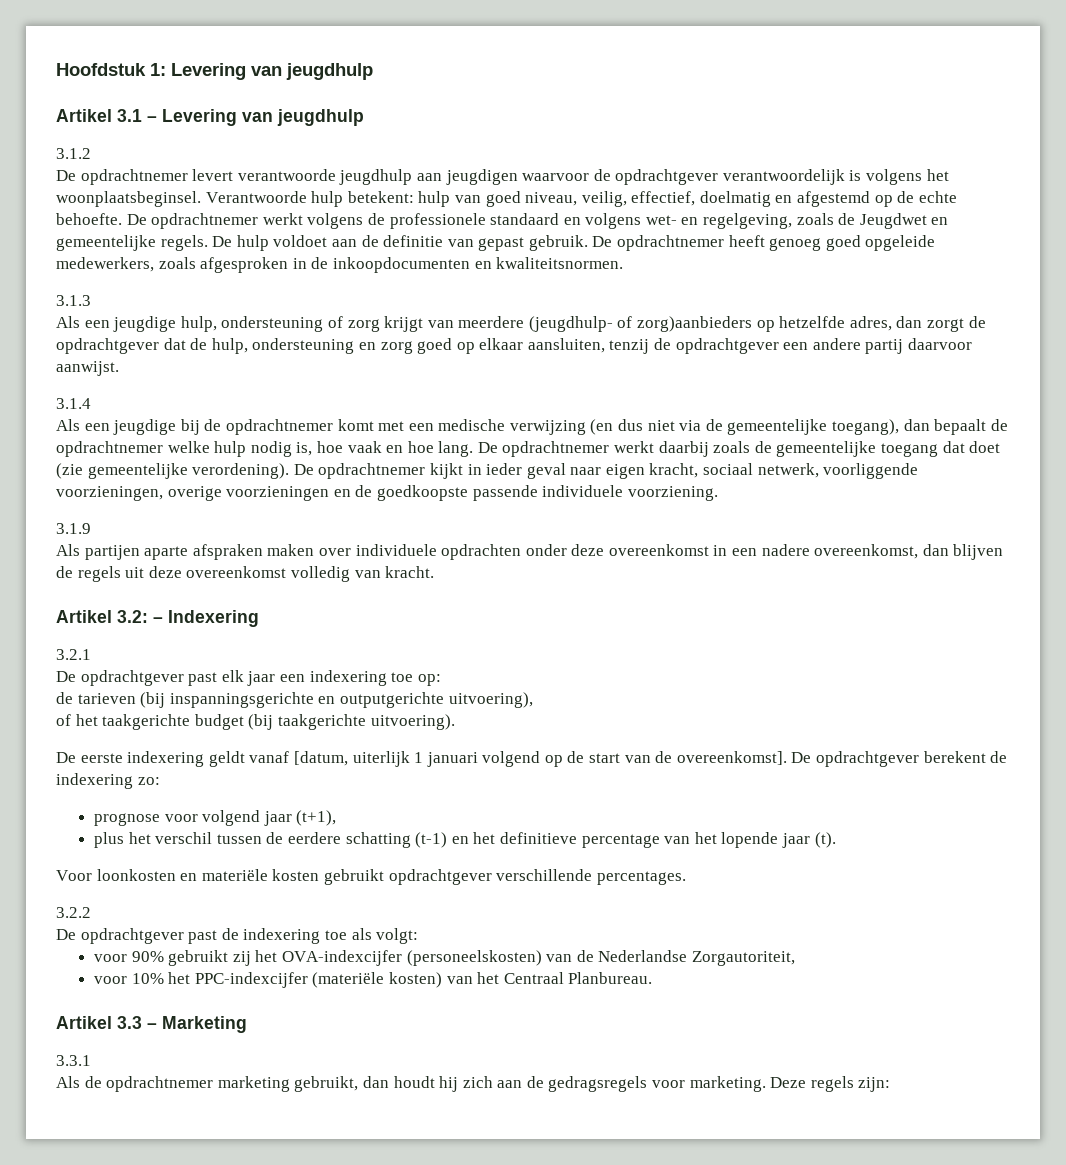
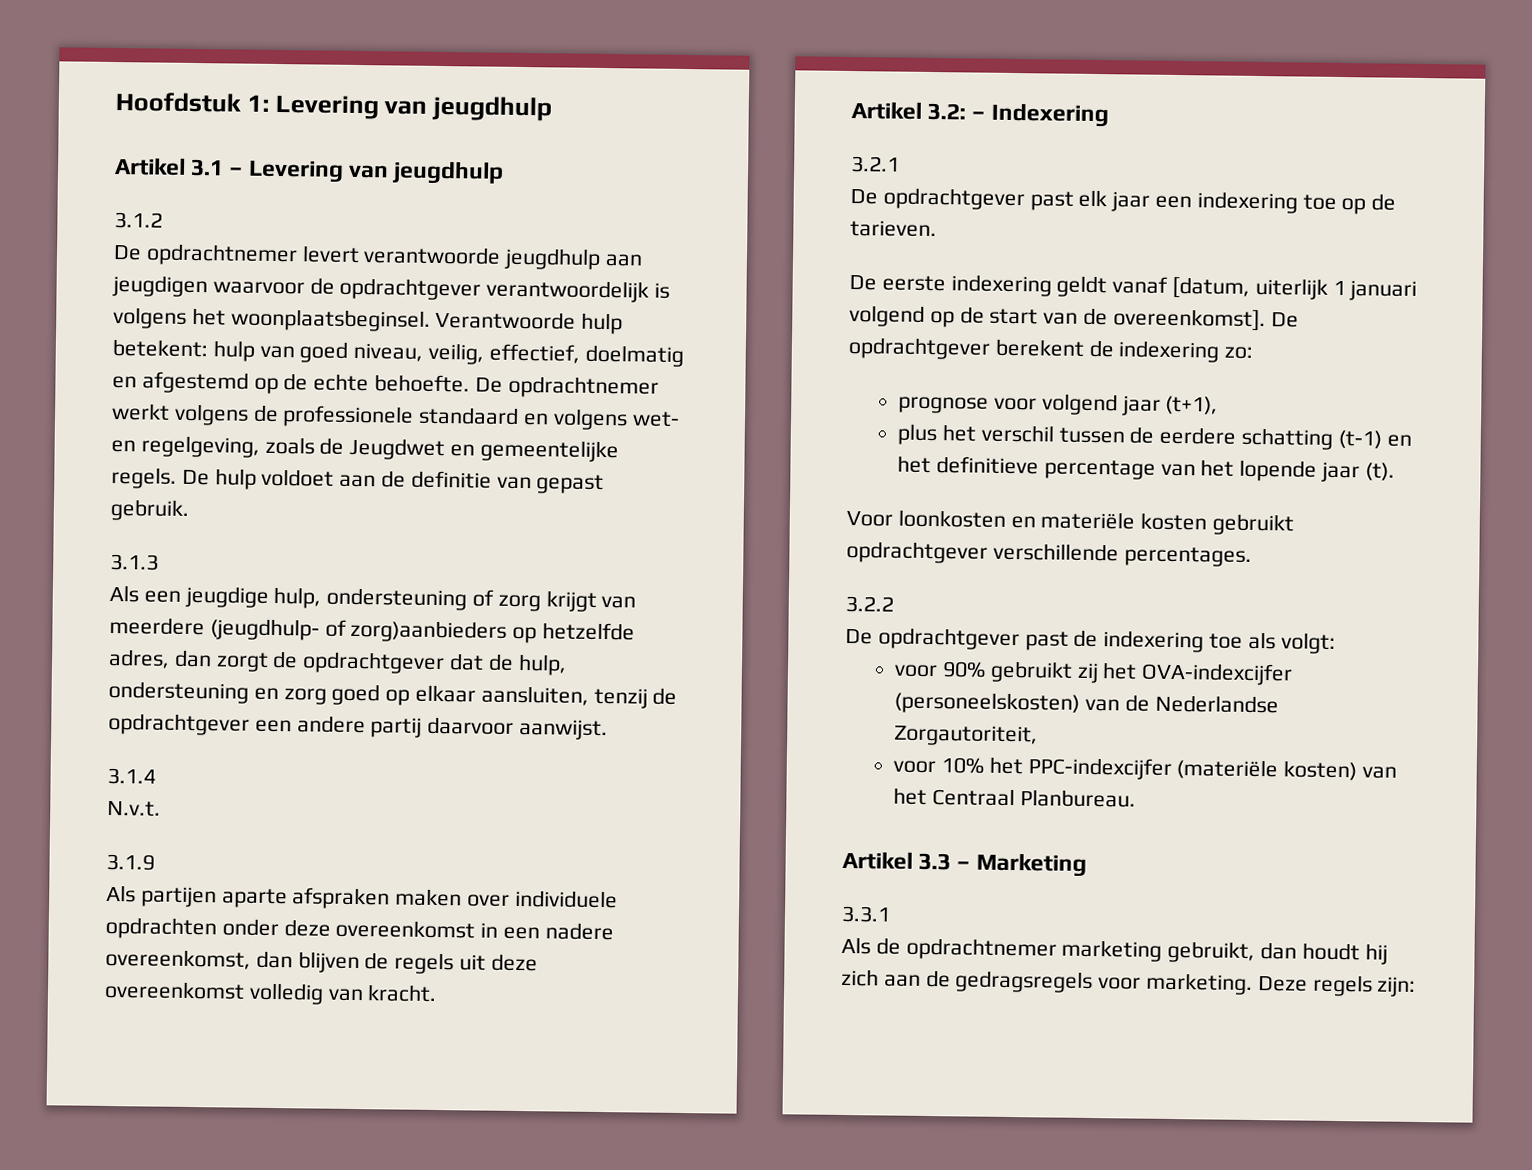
[592,235,936,251] [56,257,624,273] De opdrachtnemer heeft genoeg goed opgeleide medewerkers, zoals afgesproken in de inkoopdocumenten en kwaliteitsnormen. -> (189, 509) none
[56,419,1008,435] [56,441,1001,457] [56,463,919,479] [56,485,718,501] Als een jeugdige bij de opdrachtnemer komt met een medische verwijzing (en dus niet via de gemeentelijke toegang), dan bepaalt de opdrachtnemer welke hulp nodig is, hoe vaak en hoe lang. De opdrachtnemer werkt daarbij zoals de gemeentelijke toegang dat doet (zie gemeentelijke verordening). De opdrachtnemer kijkt in ieder geval naar eigen kracht, sociaal netwerk, voorliggende voorzieningen, overige voorzieningen en de goedkoopste passende individuele voorziening. -> [107,800,161,817] N.v.t.
[417,674,441,686] [56,692,533,708] [56,714,455,730] op: // de tarieven (bij inspanningsgerichte en outputgerichte uitvoering), // of het taakgerichte budget (bij taakgerichte uitvoering). -> [1341,193,1397,215] [850,220,937,238] op de tarieven.

